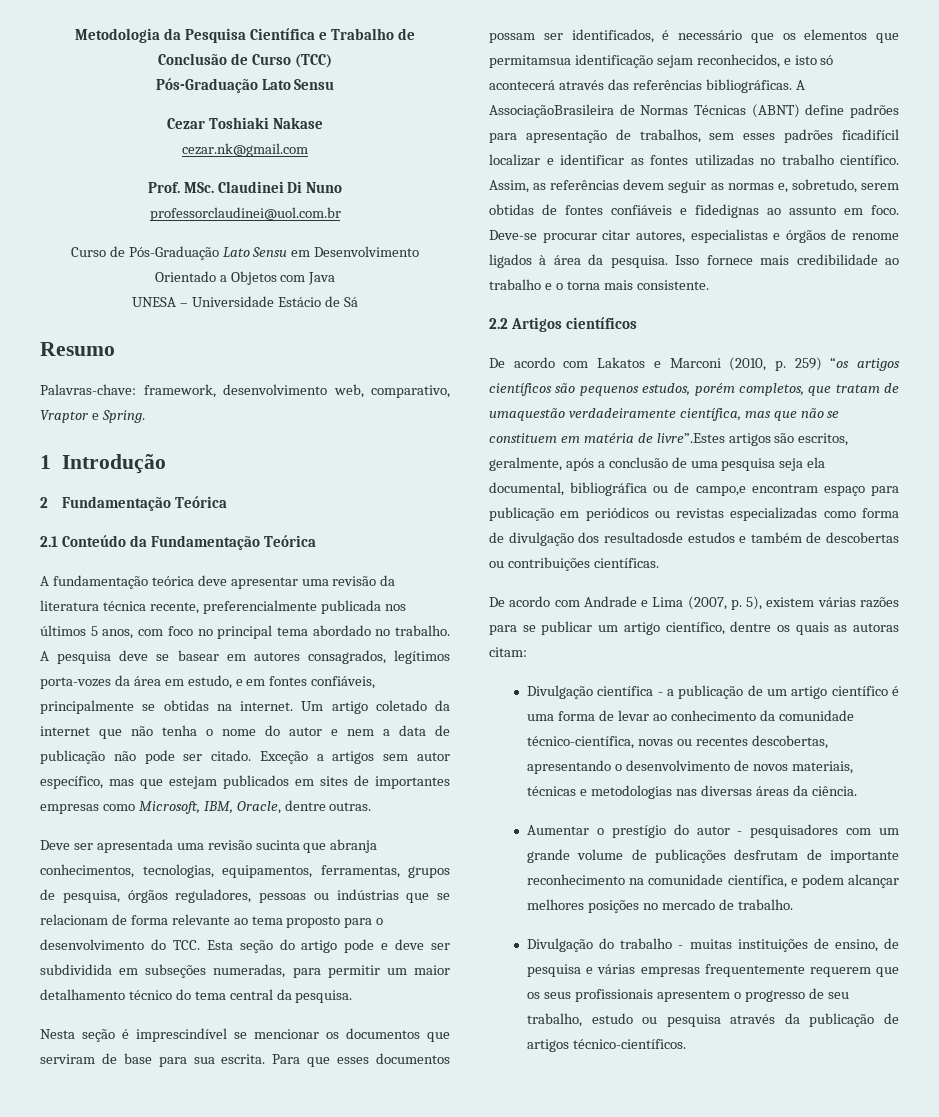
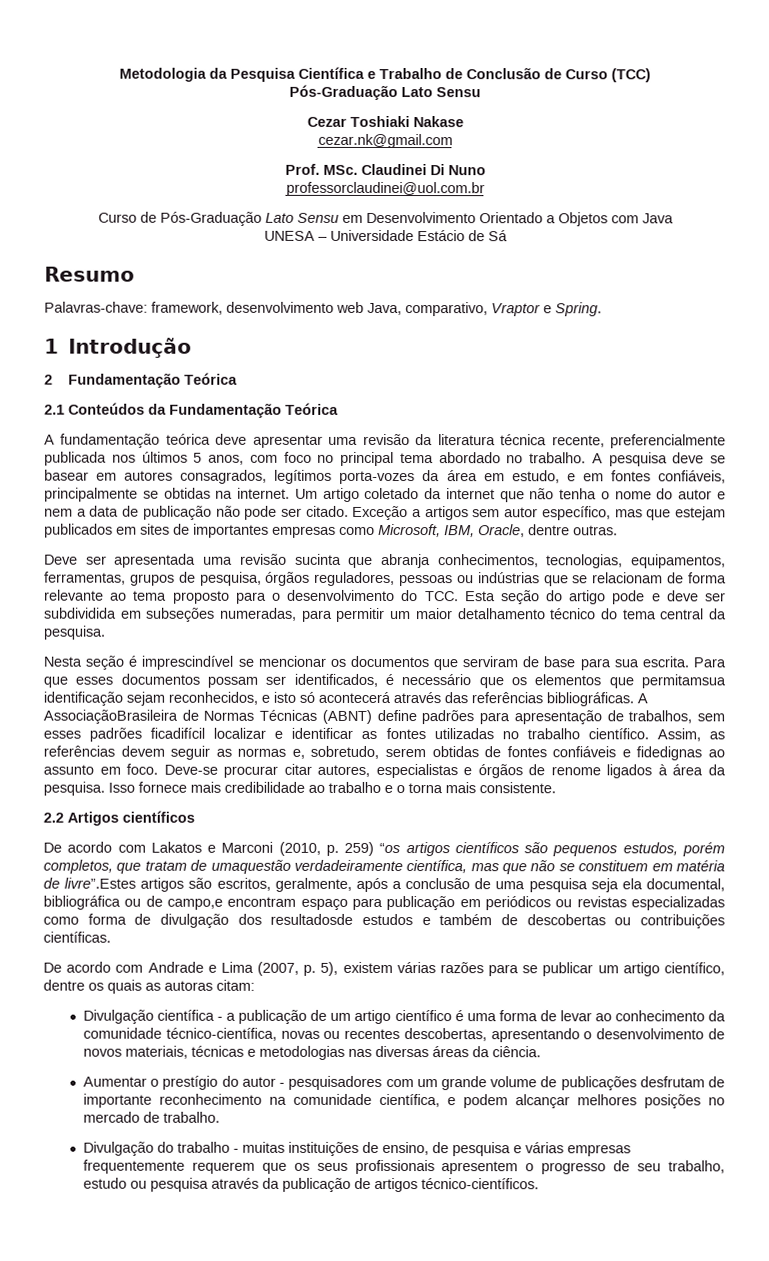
[333,384,364,398] web, -> [336,301,402,316] web Java,
[61,535,126,547] Conteúdo -> [68,402,145,415] Conteúdos

